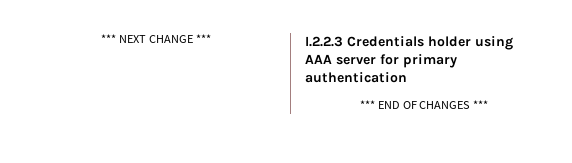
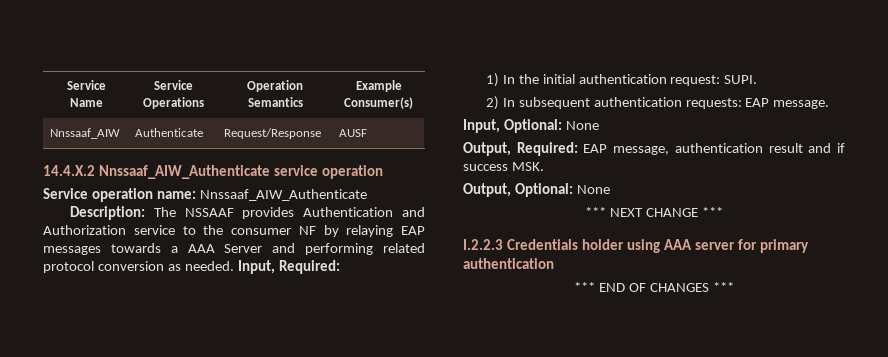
(101, 38) none -> [66,80,106,90] [69,98,103,107] [153,80,193,90] [142,97,204,109] [247,80,303,92] [247,97,303,107] [355,80,402,92] [344,97,413,109] [49,128,120,139] [134,128,203,137] [223,128,321,139] [338,129,367,137] [43,165,383,179] [43,188,367,202] [69,206,425,220] [43,225,425,237] [43,243,425,255] [43,260,340,274] [485,73,758,87] [485,96,830,110] [463,119,599,133] [463,142,845,156] [463,162,544,171] [463,183,610,197] Service Name | Service Operations | Operation Semantics | Example Consumer(s) // Nnssaaf_AIW | Authenticate | Request/Response | AUSF // 14.4.X.2 Nnssaaf_AIW_Authenticate service operation // Service operation name: Nnssaaf_AIW_Authenticate // Description: The NSSAAF provides Authentication and Authorization service to the consumer NF by relaying EAP messages towards a AAA Server and performing related protocol conversion as needed. Input, Required: // 1) In the initial authentication request: SUPI. // 2) In subsequent authentication requests: EAP message. // Input, Optional: None // Output, Required: EAP message, authentication result and if success MSK. // Output, Optional: None //

